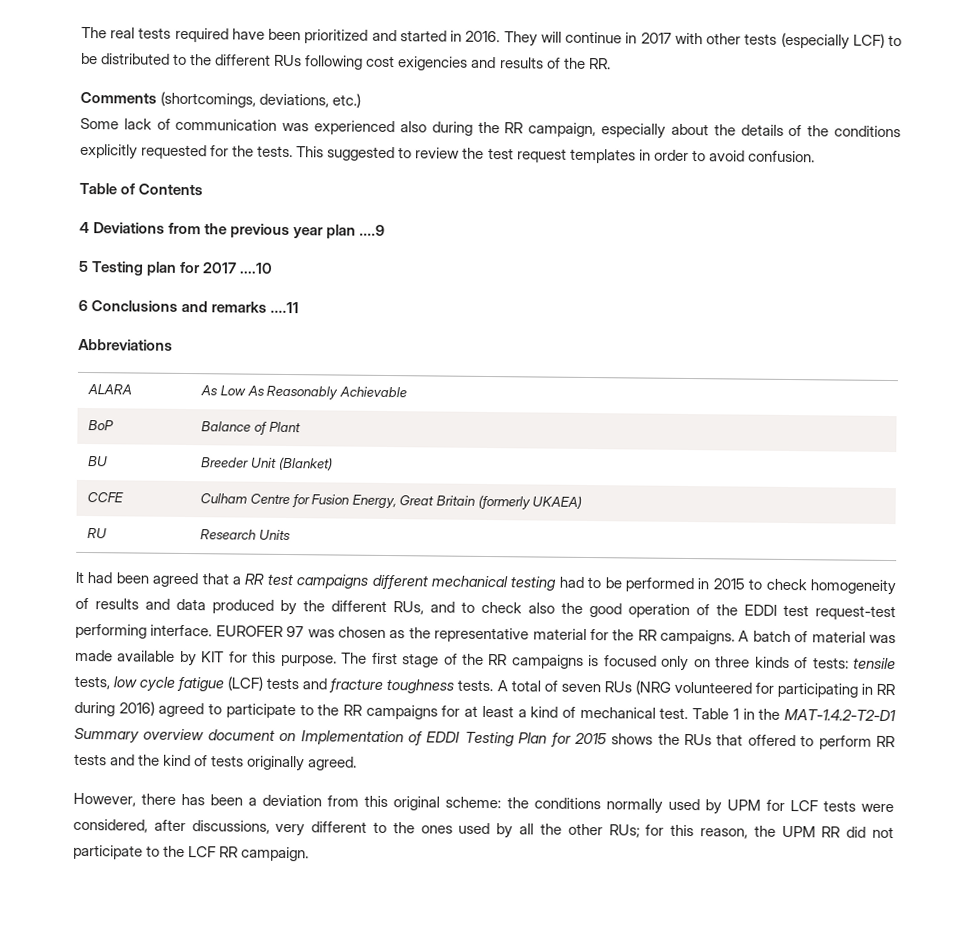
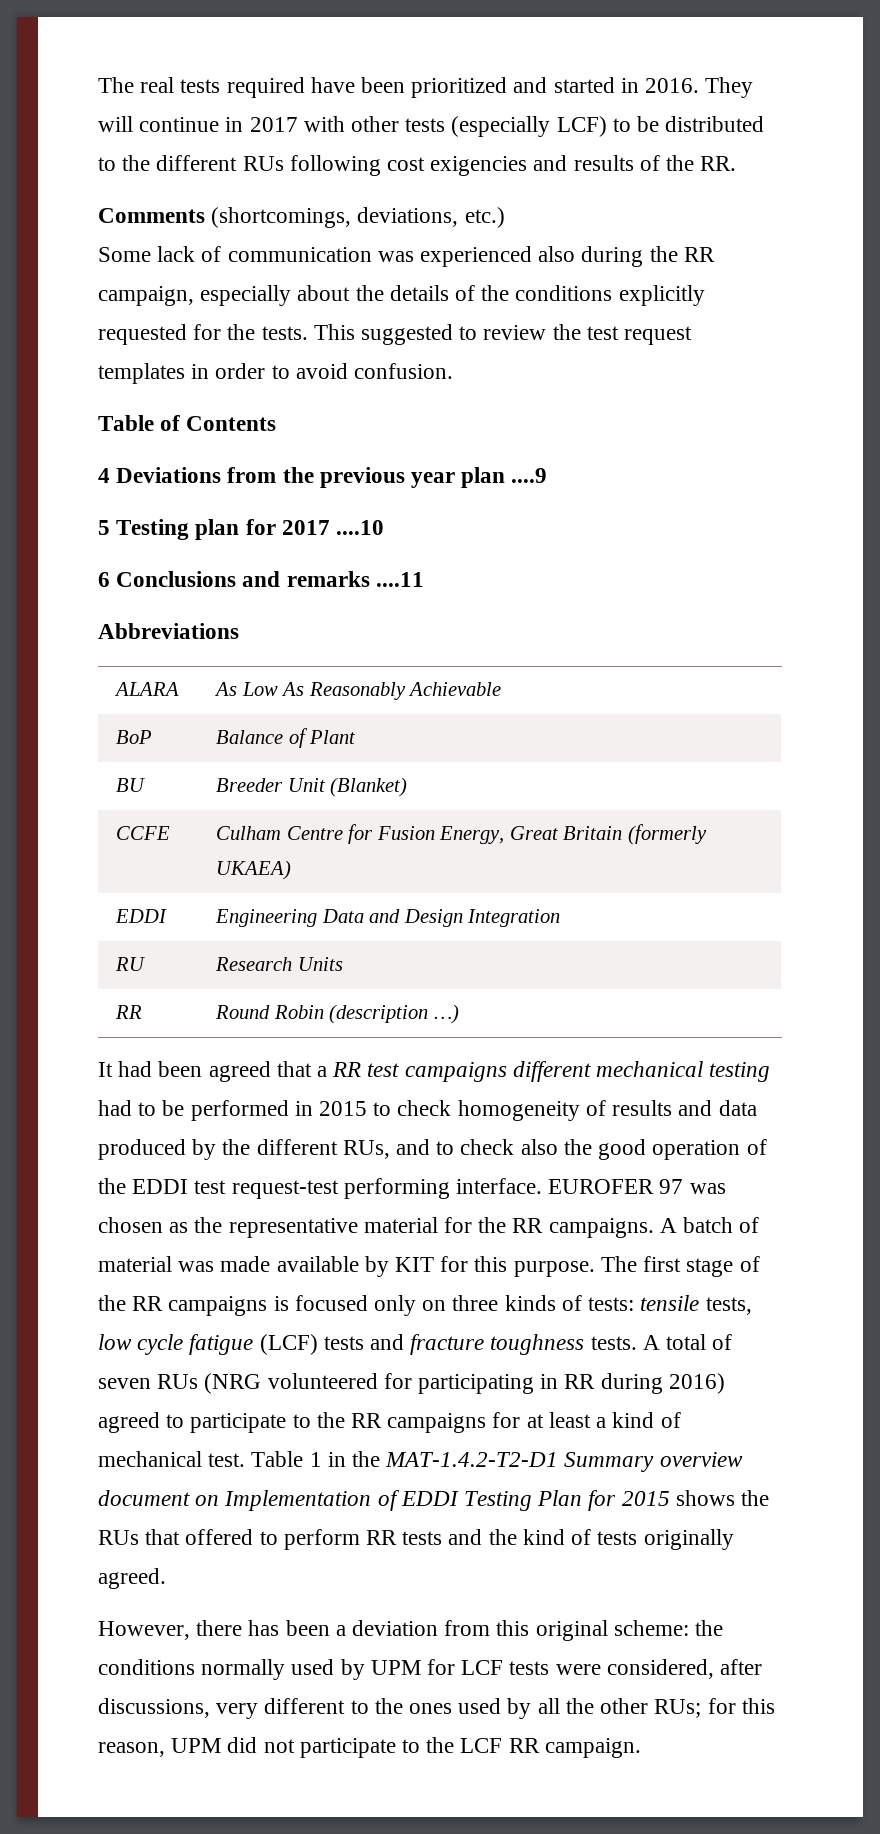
[87,528,108,539] [200,529,291,541] RU | Research Units -> [115,909,168,923] [215,909,561,927] [115,957,146,971] [215,957,343,971] [115,1005,143,1019] [215,1004,459,1024] EDDI | Engineering Data and Design Integration // RU | Research Units // RR | Round Robin (description …)
[753,825,841,838] the UPM RR -> [171,1738,222,1753] UPM

